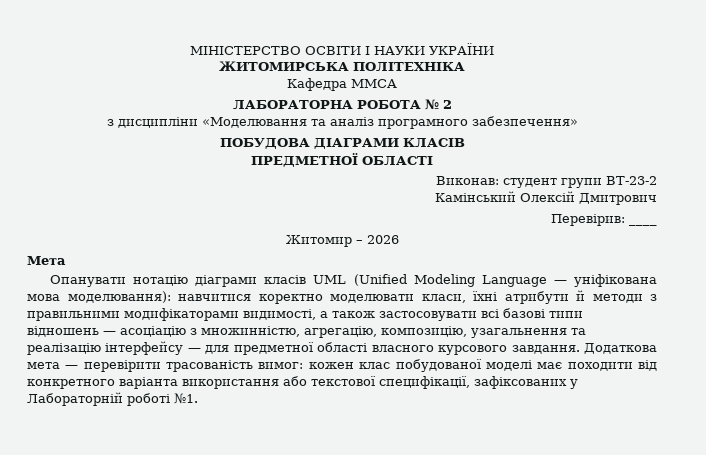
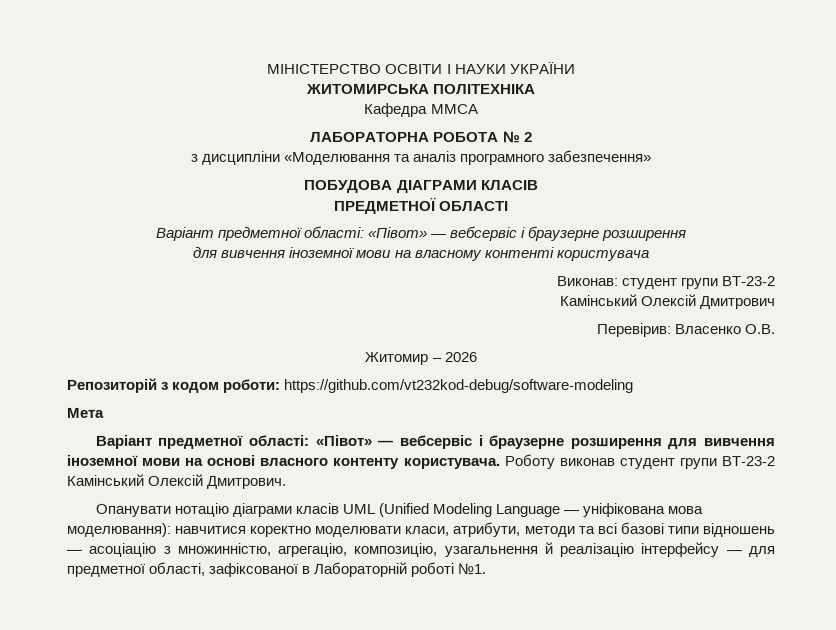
(433, 160) none -> [155,225,688,242] [193,246,650,262] // Варіант предметної області: «Півот» — вебсервіс і браузерне розширення // для вивчення іноземної мови на власному контенті користувача
[629,223,657,226] ____ -> [673,324,775,335] Власенко О.В.
[27,256,66,265] Мета -> [66,377,634,394] [66,407,104,418] [94,434,775,450] [66,454,776,470] [66,473,287,489] Репозиторій з кодом роботи: https://github.com/vt232kod-debug/software-modeling // Мета // Варіант предметної області: «Півот» — вебсервіс і браузерне розширення для вивчення іноземної мови на основі власного контенту користувача. Роботу виконав студент групи ВТ-23-2 Камінський Олексій Дмитрович.
[473,290,657,304] [27,308,477,321] їхні атрибути й методи з правильними модифікаторами видимості, а також застосовувати -> [452,522,595,538] атрибути, методи та
[571,328,586,335] та -> [543,542,553,555] й
[317,342,658,355] [27,359,658,372] [27,376,578,389] області власного курсового завдання. Додаткова мета — перевірити трасованість вимог: кожен клас побудованої моделі має походити від конкретного варіанта використання або текстової специфікації, зафіксованих у -> [148,561,311,577] області, зафіксованої в

